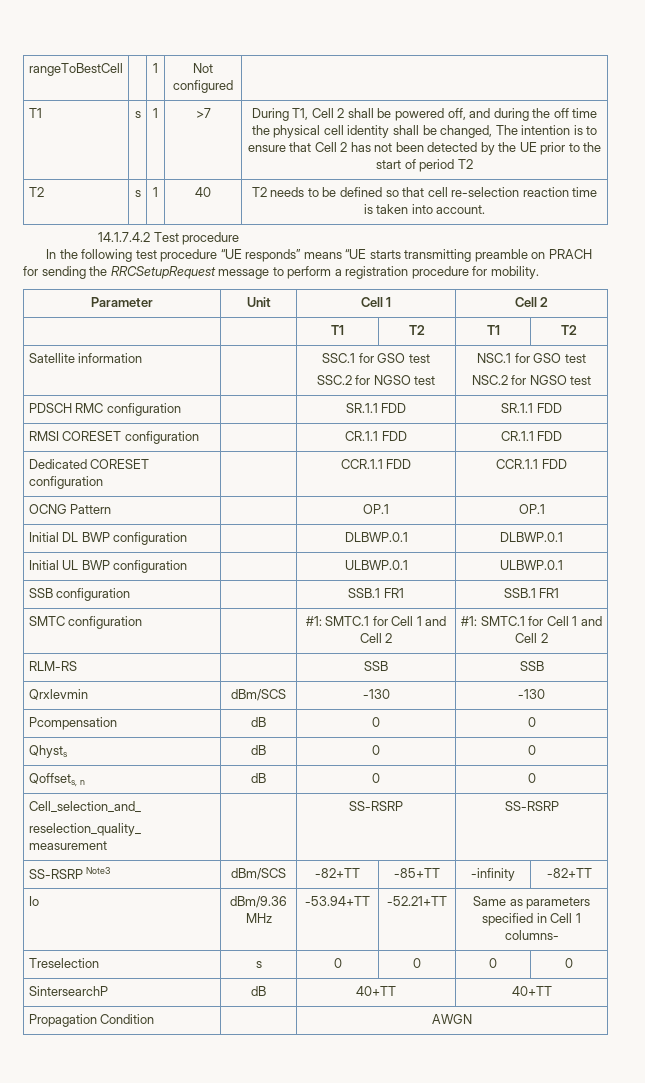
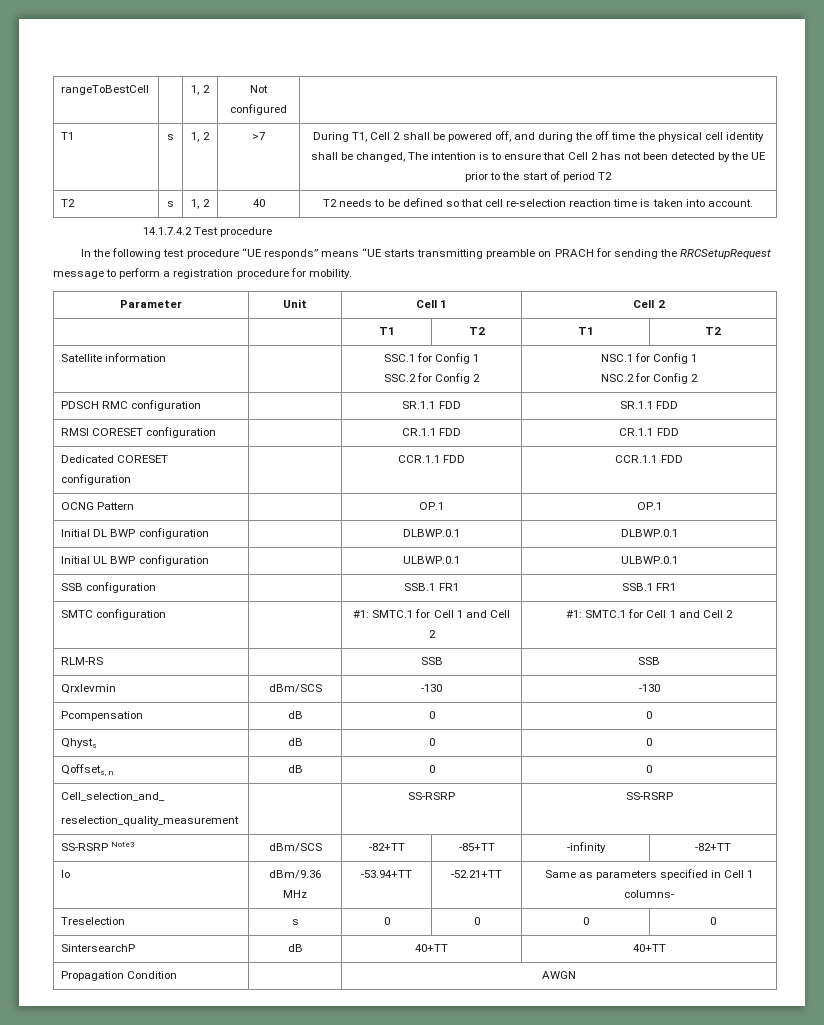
[153,63,158,73] 1 -> [191,85,210,95] 1, 2
[153,108,158,118] 1 -> [191,132,210,142] 1, 2
[153,187,158,197] 1 -> [191,199,210,209] 1, 2
[377,353,430,363] GSO test -> [435,353,480,364] Config 1
[373,375,436,385] NGSO test -> [435,373,481,384] Config 2
[533,353,586,363] GSO test -> [653,353,698,364] Config 1
[529,375,592,385] NGSO test -> [653,373,699,384] Config 2

